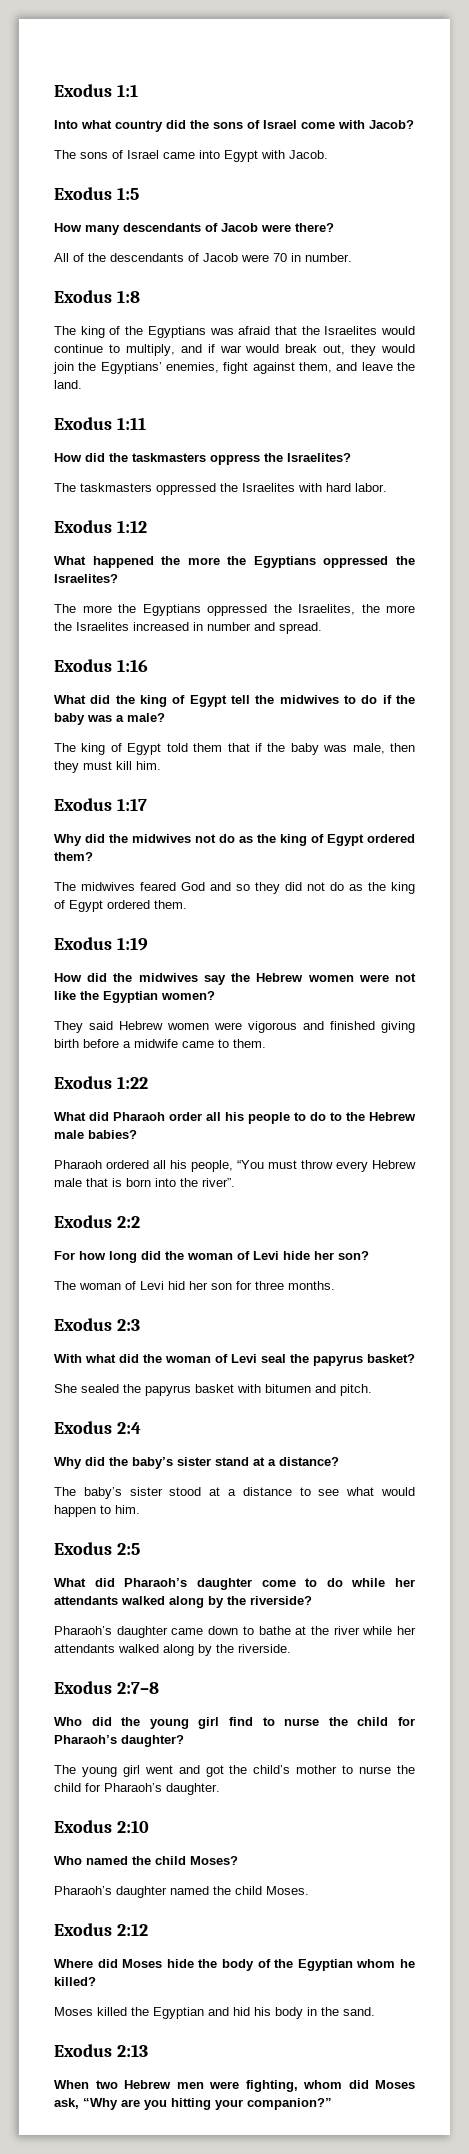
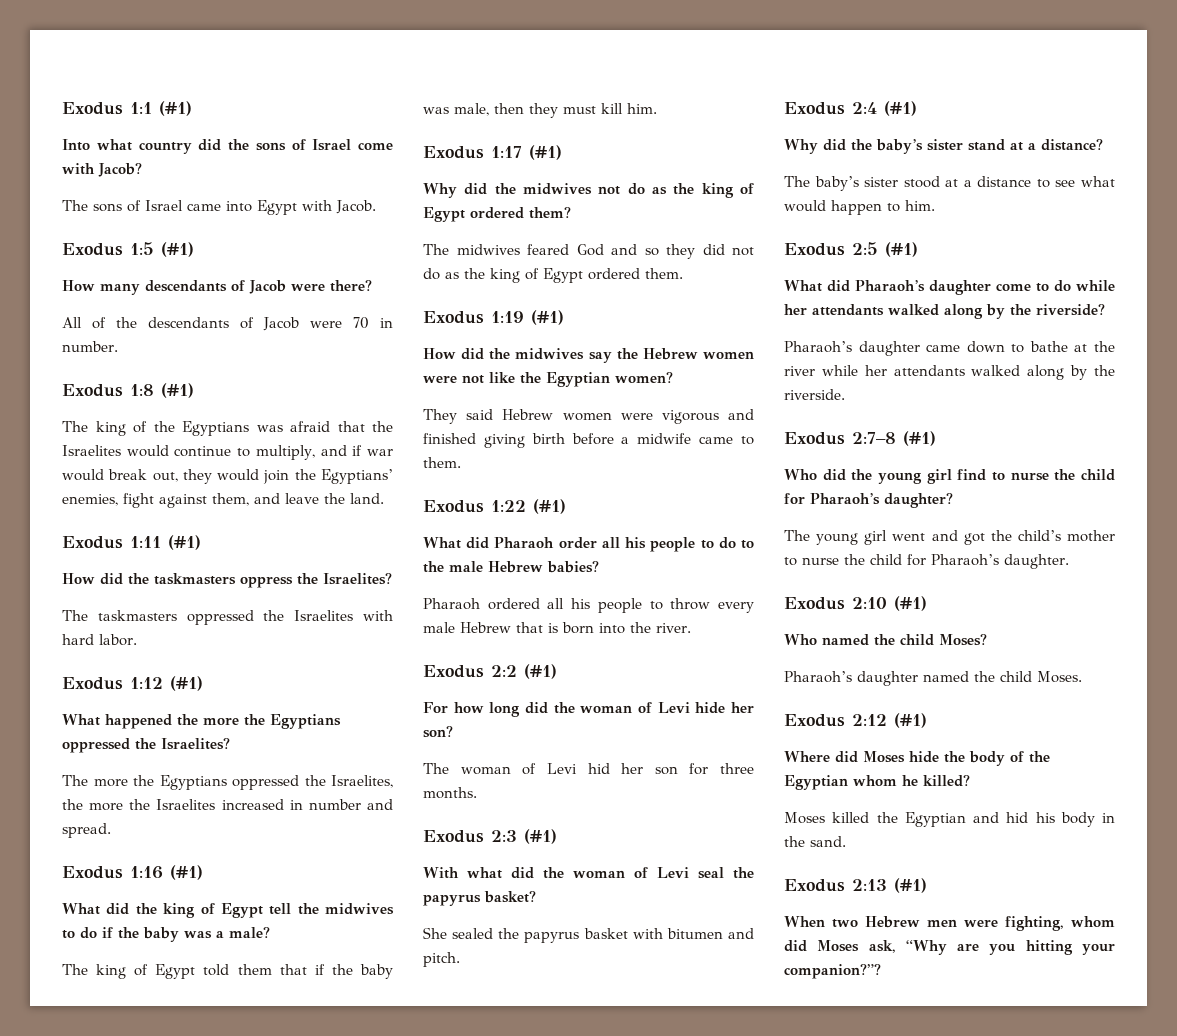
(138, 90) none -> [159,101,192,116] (#1)
(139, 193) none -> [161,242,194,257] (#1)
(140, 296) none -> [161,383,194,398] (#1)
(146, 423) none -> [168,535,201,550] (#1)
(147, 526) none -> [170,676,203,691] (#1)
(148, 665) none -> [170,865,203,880] (#1)
(147, 804) none -> [529,145,562,160] (#1)
(148, 944) none -> [531,310,564,325] (#1)
(148, 1082) none -> [533,499,566,514] (#1)
[369,1112,416,1121] [54,1130,84,1139] Hebrew male -> [449,561,543,573] male Hebrew
[191,1160,416,1172] [54,1178,82,1187] people, “You must throw every Hebrew male -> [597,598,754,613] [423,622,511,633] people to throw every male Hebrew
[202,1178,235,1187] river”. -> [656,623,691,633] river.
(140, 1222) none -> [524,664,557,679] (#1)
(140, 1325) none -> [524,829,557,844] (#1)
(141, 1428) none -> [884,101,917,116] (#1)
(140, 1549) none -> [885,242,918,257] (#1)
(159, 1688) none -> [903,431,936,446] (#1)
(149, 1826) none -> [894,596,927,611] (#1)
(148, 1929) none -> [894,713,927,728] (#1)
(148, 2050) none -> [894,878,927,893] (#1)
[247,2098,332,2110] companion?” -> [784,964,881,979] companion?”?

